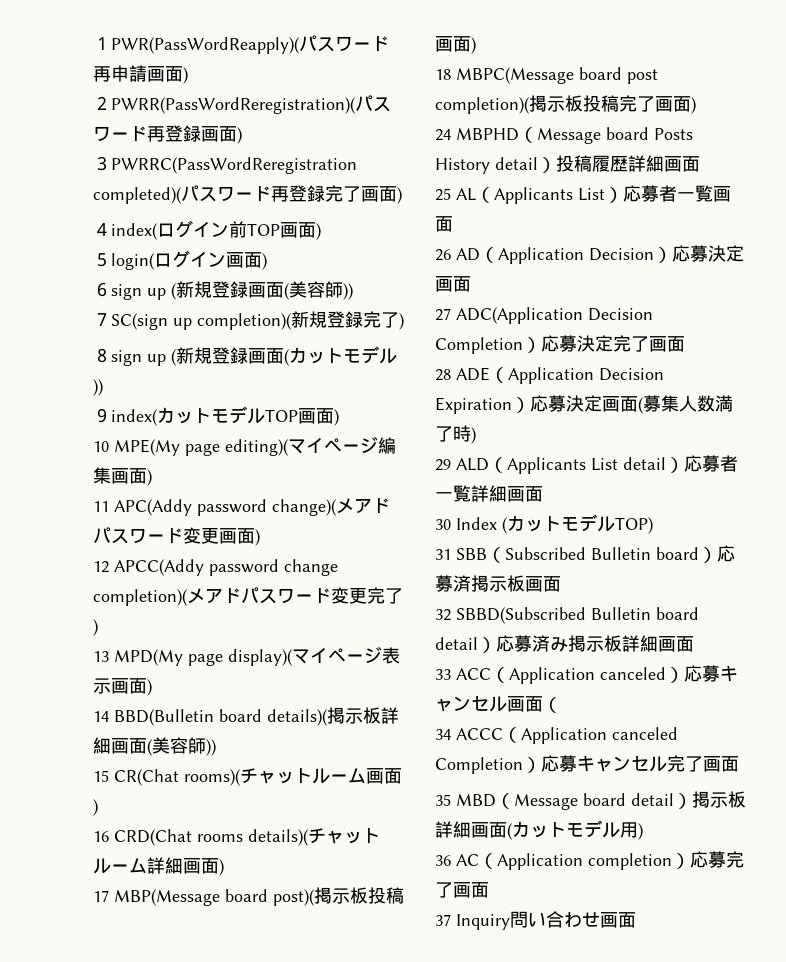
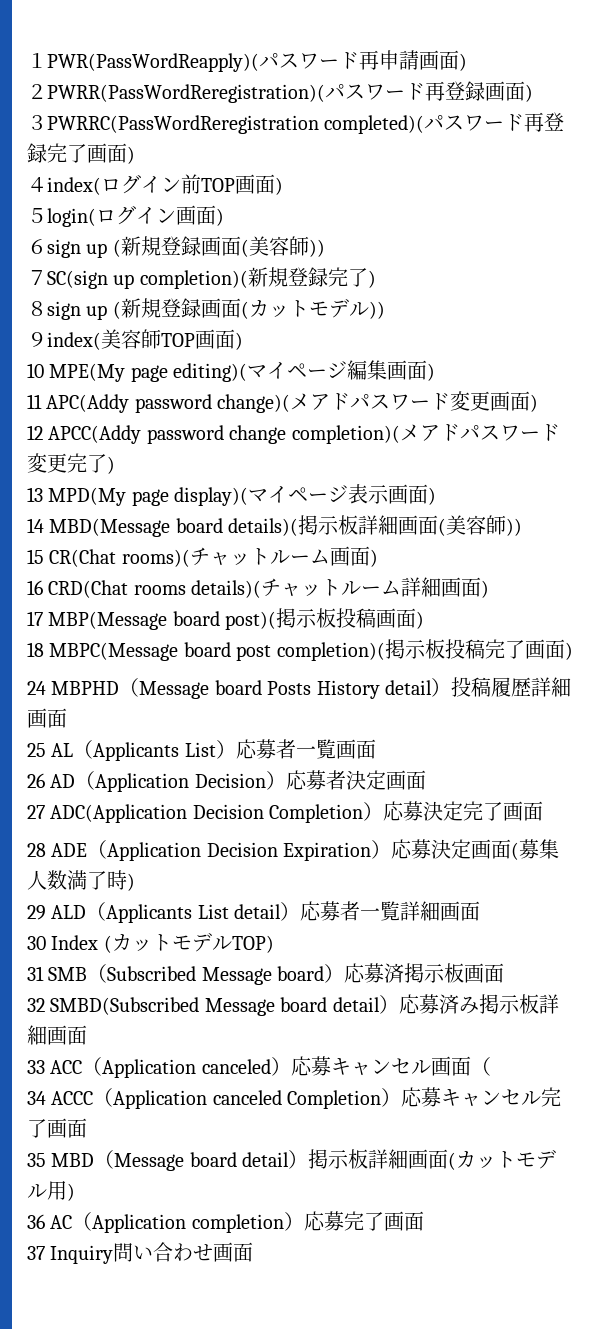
[157,406,265,424] カットモデル -> [101,329,161,349] 美容師
[114,709,214,726] BBD(Bulletin -> [49,518,171,537] MBD(Message
(708, 253) none -> [325,770,346,790] 者
[456,547,651,563] SBB（Subscribed Bulletin -> [48,964,272,985] SMB（Subscribed Message
[456,607,651,624] SBBD(Subscribed Bulletin -> [50,997,275,1016] SMBD(Subscribed Message

